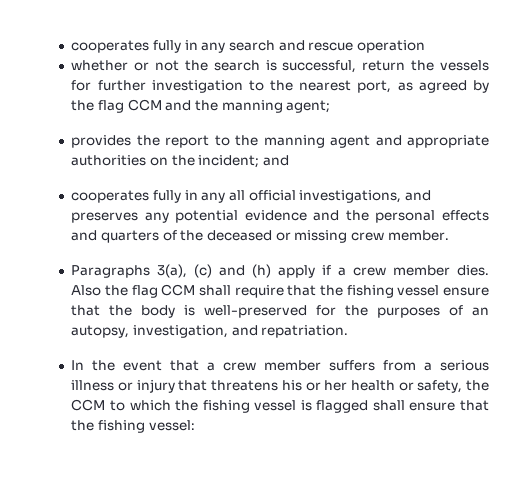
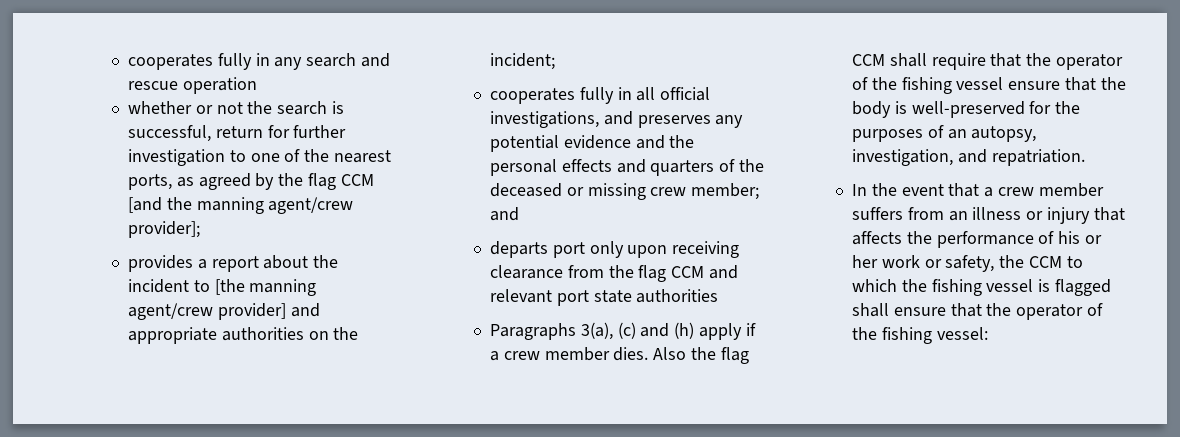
[411,60,490,71] the vessels -> (263, 132) none
(264, 85) none -> [250,149,301,162] one of
[357,80,392,93] port, -> [127,174,172,190] ports,
[165,100,331,113] and the manning agent; -> [127,197,354,214] [127,221,200,238] [and the manning agent/crew provider];
[136,135,371,148] the report to the manning agent -> [197,255,339,272] [127,279,317,296] [127,303,286,320] a report about the incident to [the manning agent/crew provider]
[262,155,289,166] [71,190,226,203] and // cooperates fully in any -> [489,87,632,104] // cooperates fully in
[387,230,449,241] member. -> [691,183,760,200] [489,207,519,221] [489,241,740,258] [489,265,739,282] [489,289,719,306] member; and // departs port only upon receiving clearance from the flag CCM and relevant port state authorities
(344, 290) none -> [1056,54,1124,70] [851,77,897,90] operator of the
[424,360,489,371] a serious -> [948,211,968,221] an
[211,380,279,391] threatens -> [851,231,1055,248] affects the performance of
[350,380,395,391] health -> [881,255,920,268] work
(95, 425) none -> [1016,303,1104,320] [851,327,877,340] operator of the

